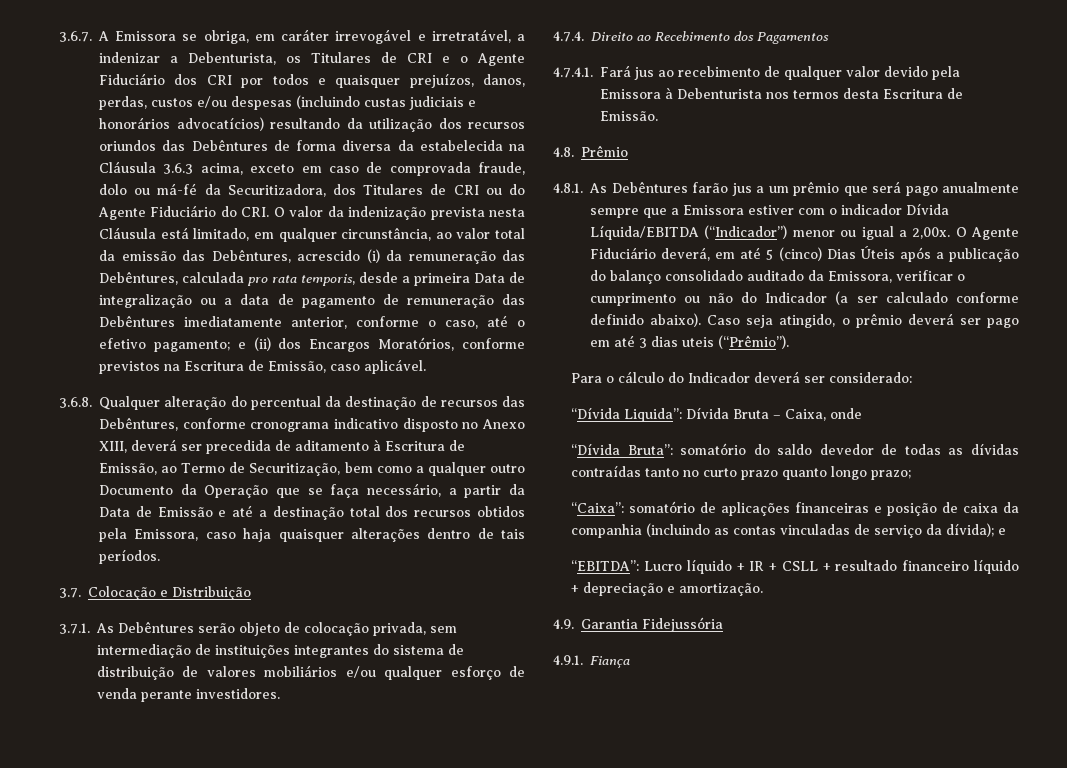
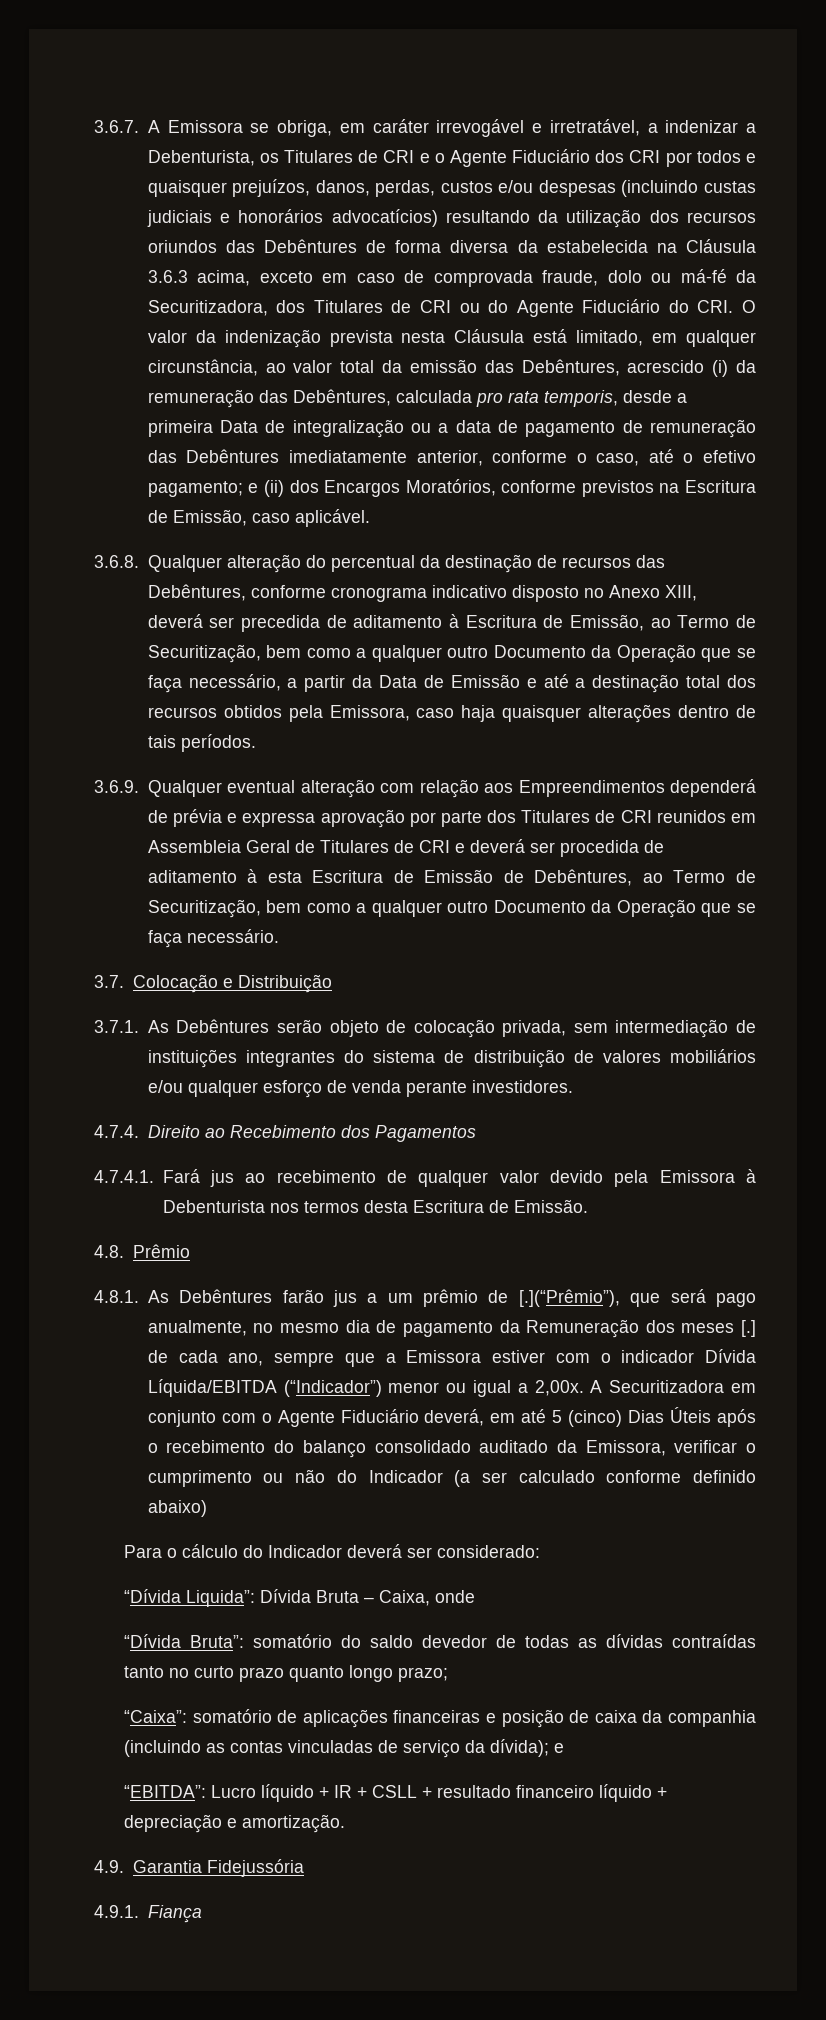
(160, 556) none -> [94,779,756,798] [147,809,756,828] [147,839,664,857] [147,869,756,886] [147,899,756,918] [147,929,279,948] // 3.6.9. Qualquer eventual alteração com relação aos Empreendimentos dependerá de prévia e expressa aprovação por parte dos Titulares de CRI reunidos em Assembleia Geral de Titulares de CRI e deverá ser procedida de aditamento à esta Escritura de Emissão de Debêntures, ao Termo de Securitização, bem como a qualquer outro Documento da Operação que se faça necessário.
(839, 188) none -> [488,1289,620,1307] de [.](“Prêmio”),
[942,182,1019,193] anualmente -> [147,1319,756,1338] [147,1350,264,1366] anualmente, no mesmo dia de pagamento da Remuneração dos meses [.] de cada ano,
[955,227,967,237] O -> [590,1380,756,1393] [147,1410,272,1427] A Securitizadora em conjunto com o
[935,248,1020,262] a publicação -> [147,1440,266,1453] o recebimento
[650,313,1019,328] [590,335,789,349] abaixo). Caso seja atingido, o prêmio deverá ser pago em até 3 dias uteis (“Prêmio”). -> [147,1500,207,1517] abaixo)

